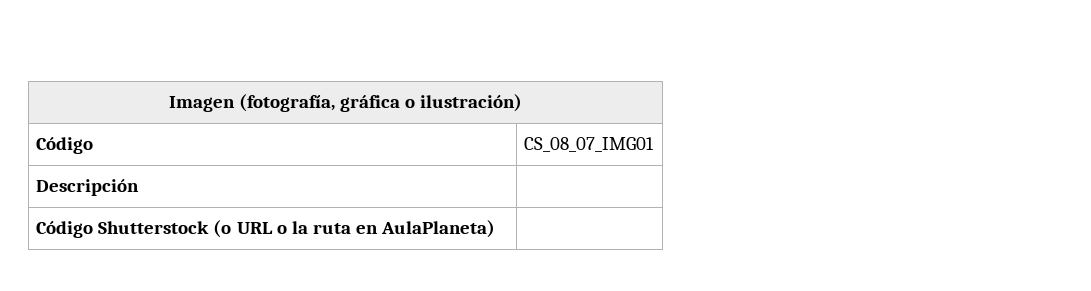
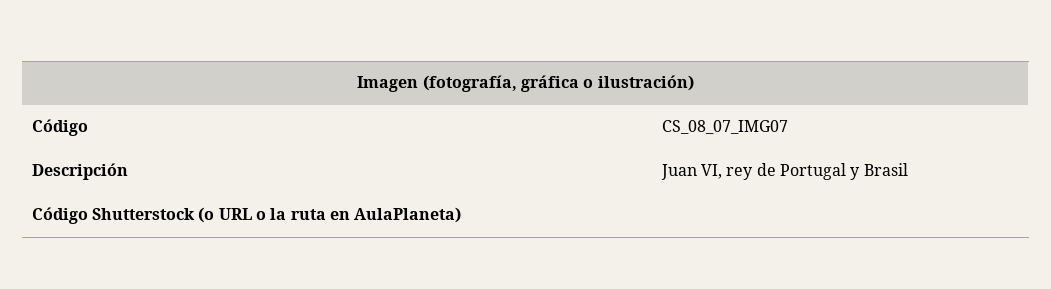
[524,137,655,152] CS_08_07_IMG01 -> [661,120,788,134] CS_08_07_IMG07
(140, 187) none -> [660,163,908,180] Juan VI, rey de Portugal y Brasil

